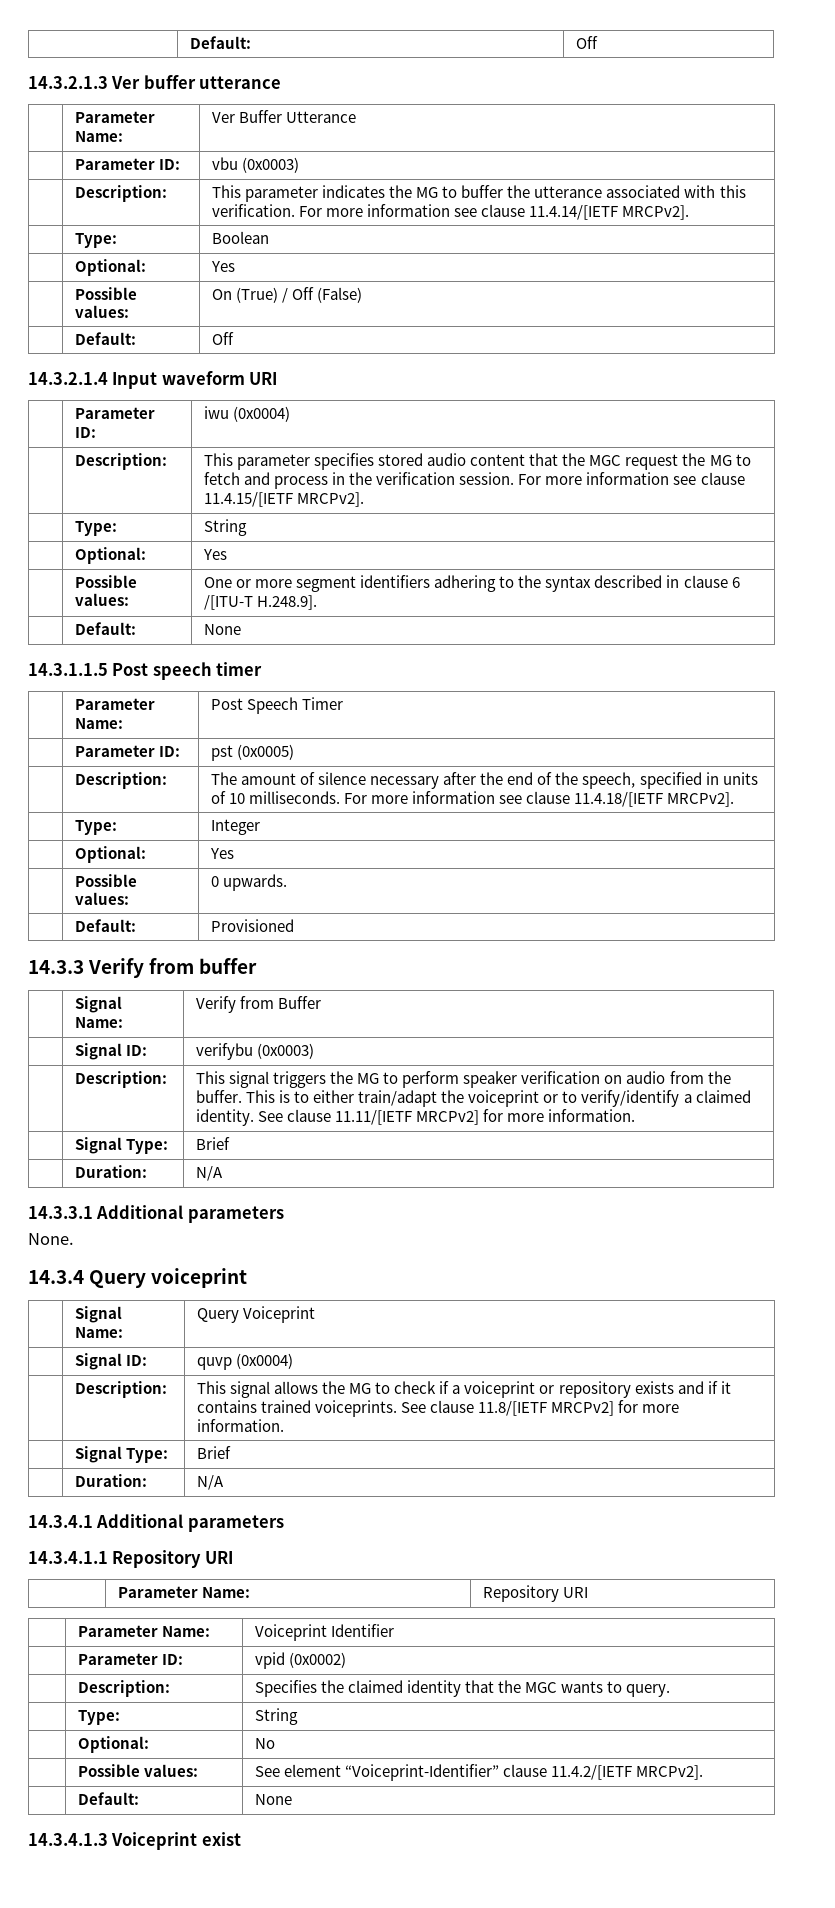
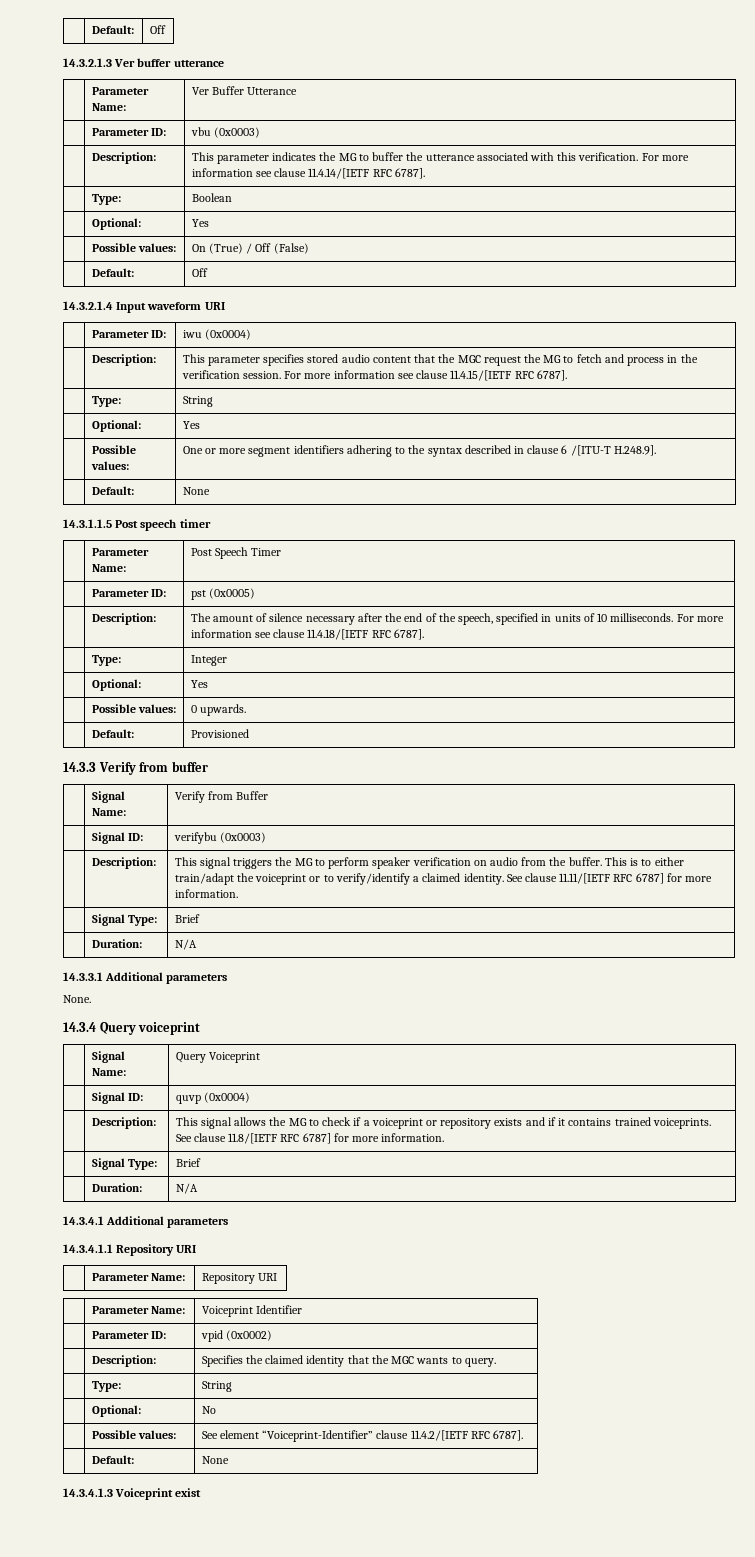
[622,205,690,220] MRCPv2]. -> [372,168,425,179] RFC 6787].
[297,492,365,507] MRCPv2]. -> [514,370,567,381] RFC 6787].
[667,792,735,807] MRCPv2]. -> [371,629,424,640] RFC 6787].
[416,1110,480,1125] MRCPv2] -> [613,873,664,884] RFC 6787]
[551,1401,615,1416] MRCPv2] -> [280,1133,331,1144] RFC 6787]
[636,1765,704,1780] MRCPv2]. -> [470,1430,524,1441] RFC 6787].

